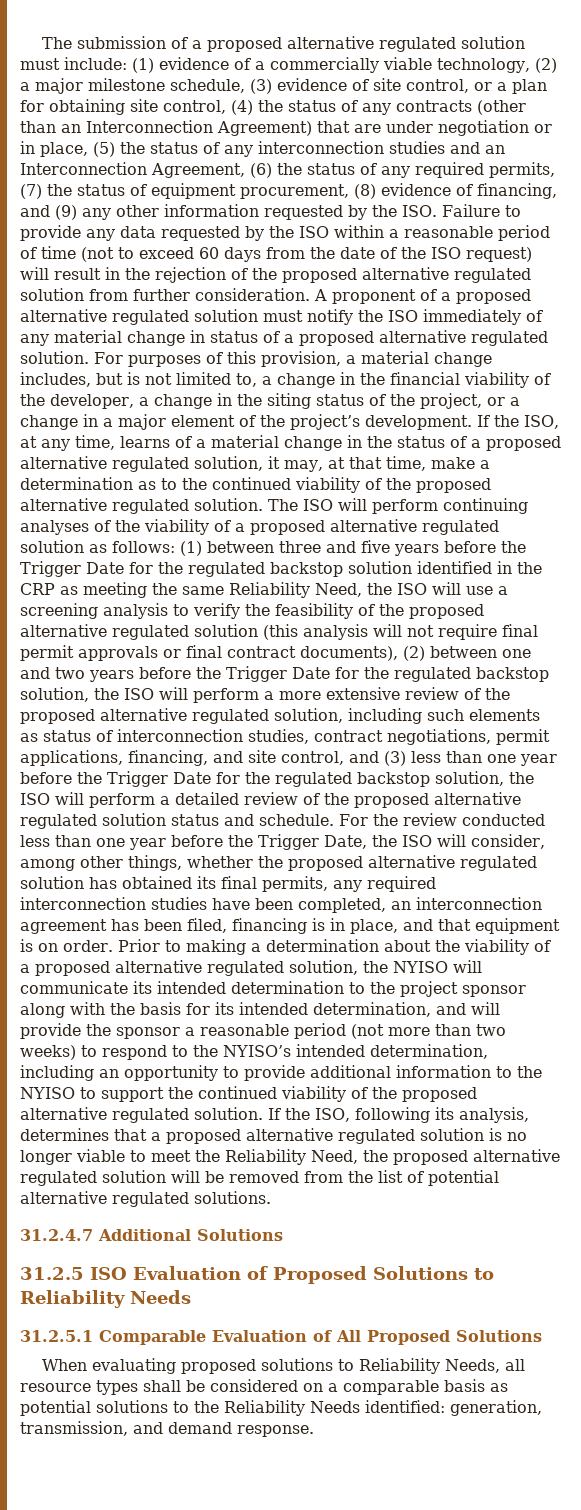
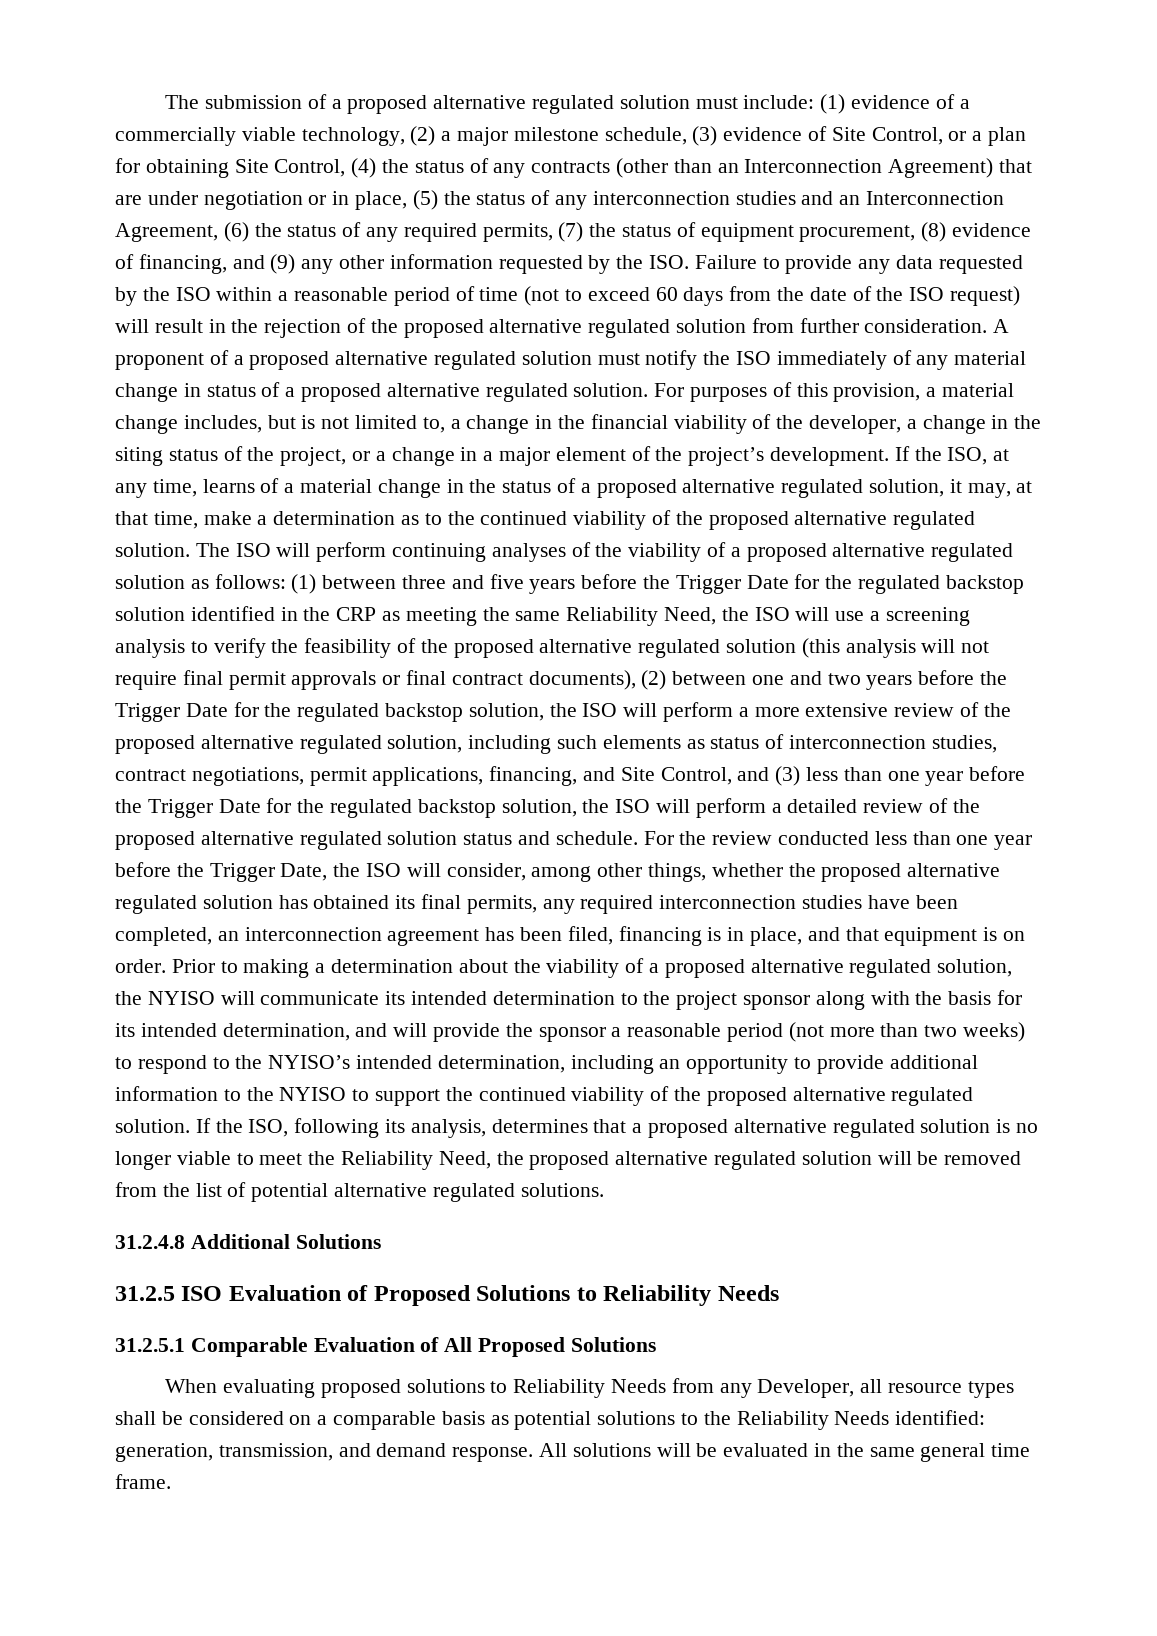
[373,78,469,93] site control, -> [831,127,943,145] Site Control,
[130,99,226,114] site control, -> [234,159,346,177] Site Control,
[248,750,344,765] site control, -> [620,767,732,785] Site Control,
[20,1229,93,1241] 31.2.4.7 -> [115,1235,185,1249] 31.2.4.8
[444,1359,500,1373] Needs, -> [610,1378,855,1398] Needs from any Developer,
(314, 1431) none -> [539,1443,1031,1462] [115,1474,171,1489] All solutions will be evaluated in the same general time frame.

